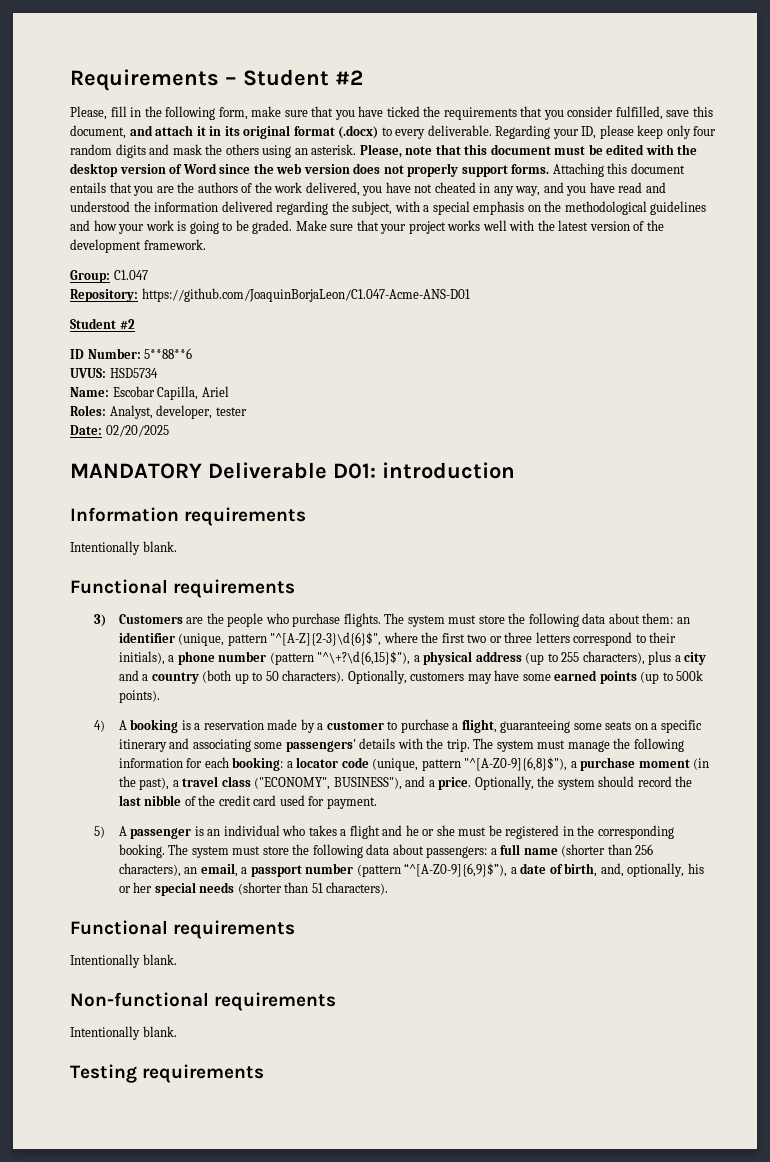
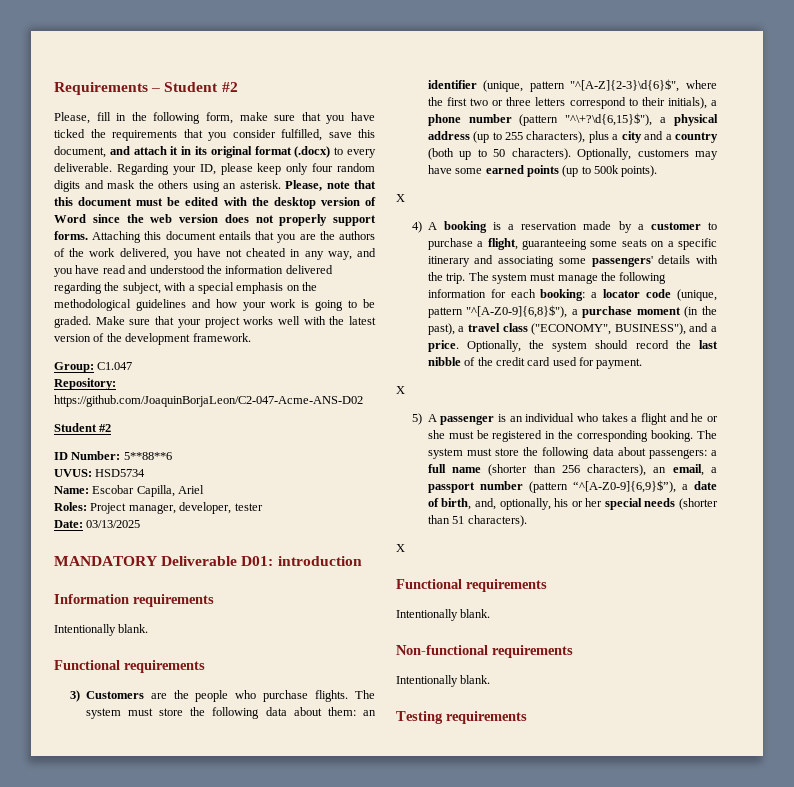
[141,288,470,302] https://github.com/JoaquinBorjaLeon/C1.047-Acme-ANS-D01 -> [54,395,363,407] https://github.com/JoaquinBorjaLeon/C2-047-Acme-ANS-D02
[109,405,153,419] Analyst, -> [90,503,176,514] Project manager,
[105,425,169,437] 02/20/2025 -> [86,520,141,528] 03/13/2025
(160, 696) none -> [396,194,405,202] // X
(377, 803) none -> [396,386,405,394] // X
(389, 888) none -> [396,544,405,552] // X

